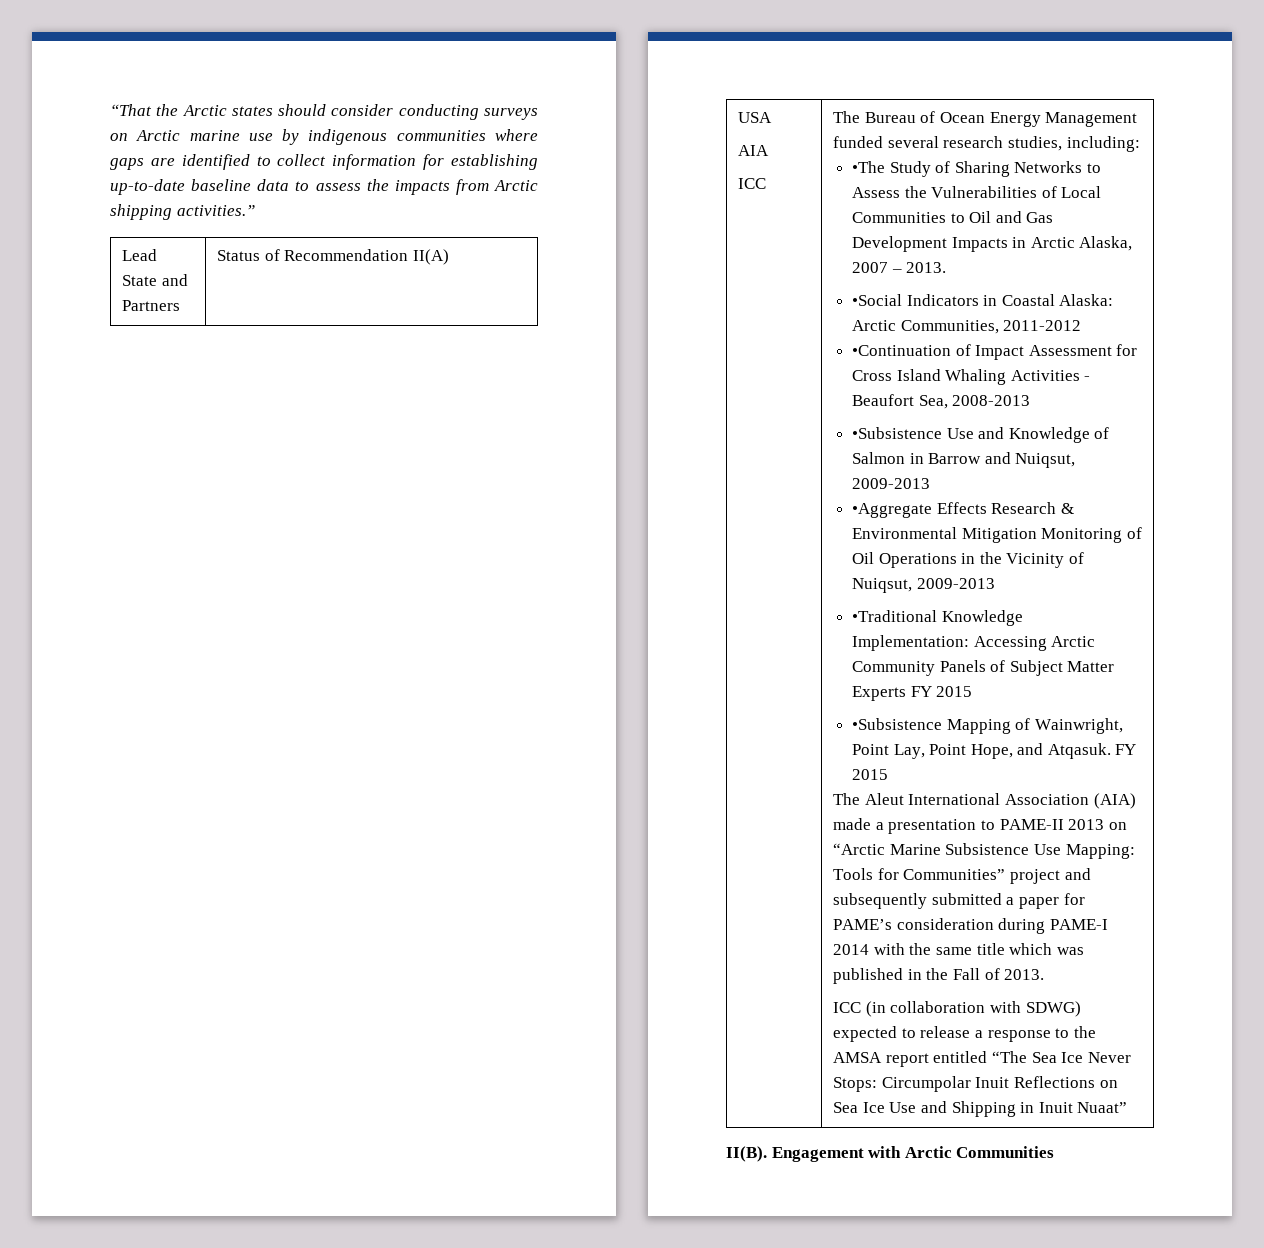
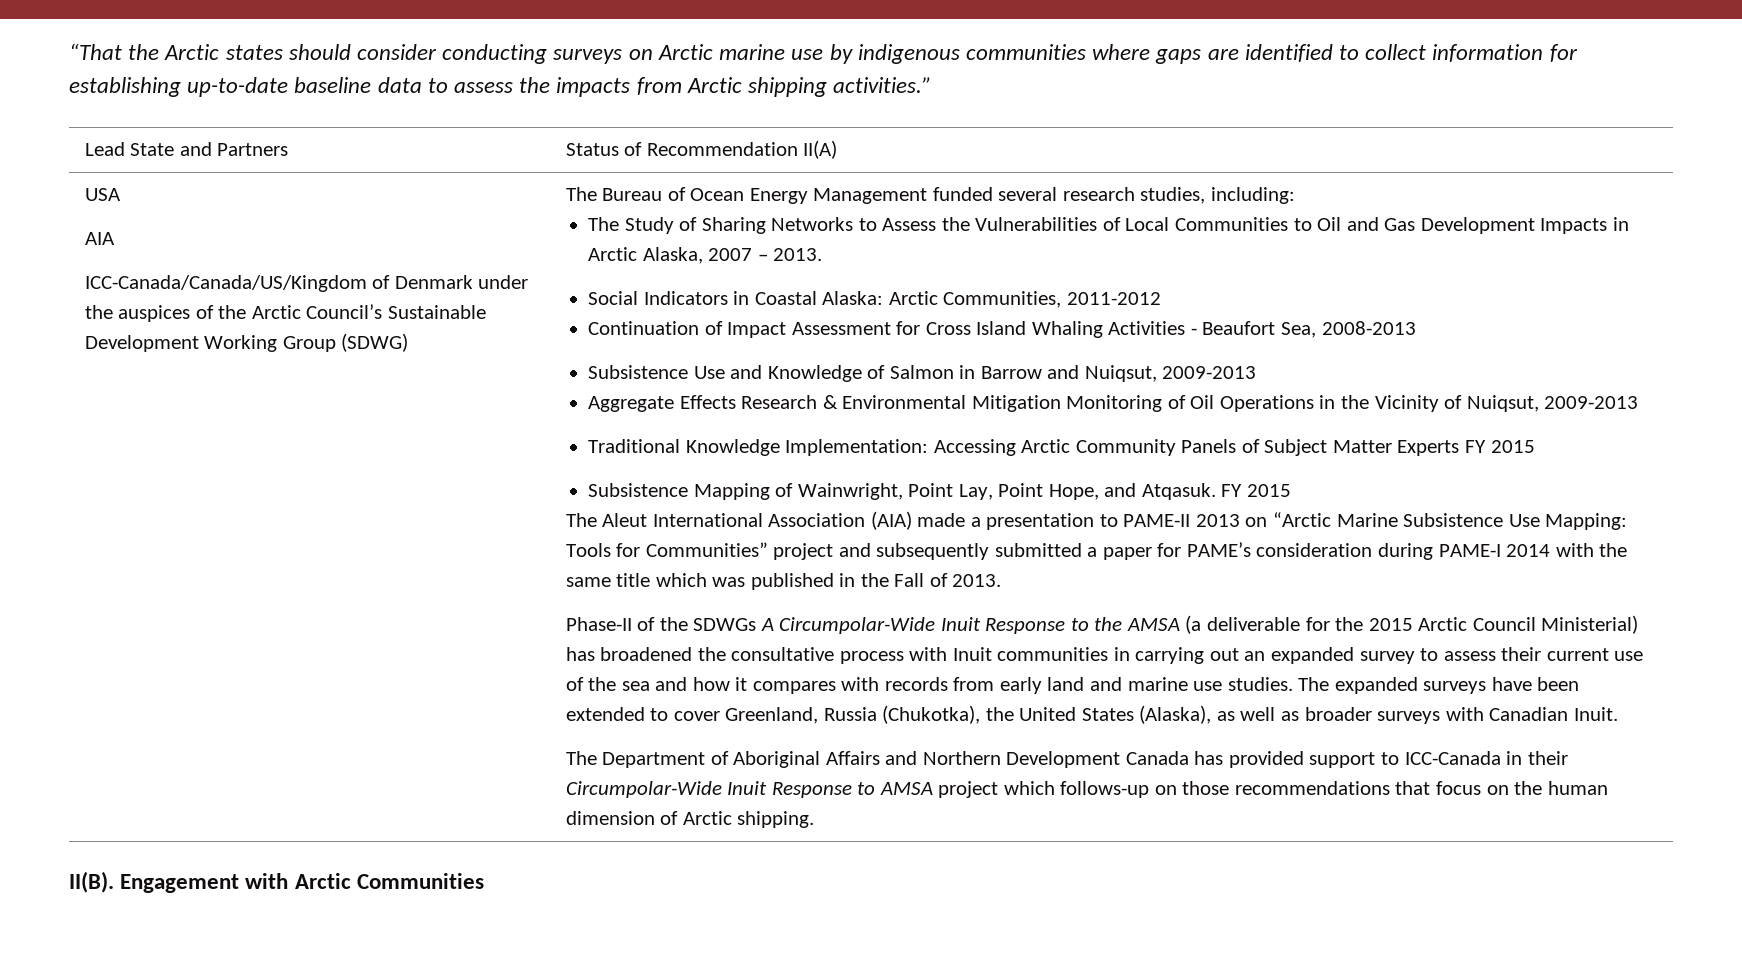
[738,178,767,189] ICC -> [84,275,529,292] [84,304,486,322] [84,333,409,352] ICC-Canada/Canada/US/Kingdom of Denmark under the auspices of the Arctic Council’s Sustainable Development Working Group (SDWG)
[851,161,885,173] •The -> [588,217,620,231] The
[851,294,902,306] •Social -> [588,291,639,305] Social
[851,345,951,356] •Continuation -> [588,321,700,335] Continuation
[851,427,942,439] •Subsistence -> [588,365,689,379] Subsistence
[851,503,932,518] •Aggregate -> [588,396,675,412] Aggregate
[851,610,937,622] •Traditional -> [588,439,681,453] Traditional
[851,718,942,730] •Subsistence -> [588,483,689,497] Subsistence
[833,1001,1081,1017] [833,1026,1096,1042] [833,1051,1131,1067] [833,1076,1118,1092] [833,1101,1128,1117] ICC (in collaboration with SDWG) expected to release a response to the AMSA report entitled “The Sea Ice Never Stops: Circumpolar Inuit Reflections on Sea Ice Use and Shipping in Inuit Nuaat” -> [565,615,1639,634] [565,647,1644,664] [565,677,1580,694] [565,705,1618,724] [565,751,1568,768] [565,781,1608,798] [565,811,815,828] Phase-II of the SDWGs A Circumpolar-Wide Inuit Response to the AMSA (a deliverable for the 2015 Arctic Council Ministerial) has broadened the consultative process with Inuit communities in carrying out an expanded survey to assess their current use of the sea and how it compares with records from early land and marine use studies. The expanded surveys have been extended to cover Greenland, Russia (Chukotka), the United States (Alaska), as well as broader surveys with Canadian Inuit. // The Department of Aboriginal Affairs and Northern Development Canada has provided support to ICC-Canada in their Circumpolar-Wide Inuit Response to AMSA project which follows-up on those recommendations that focus on the human dimension of Arctic shipping.

